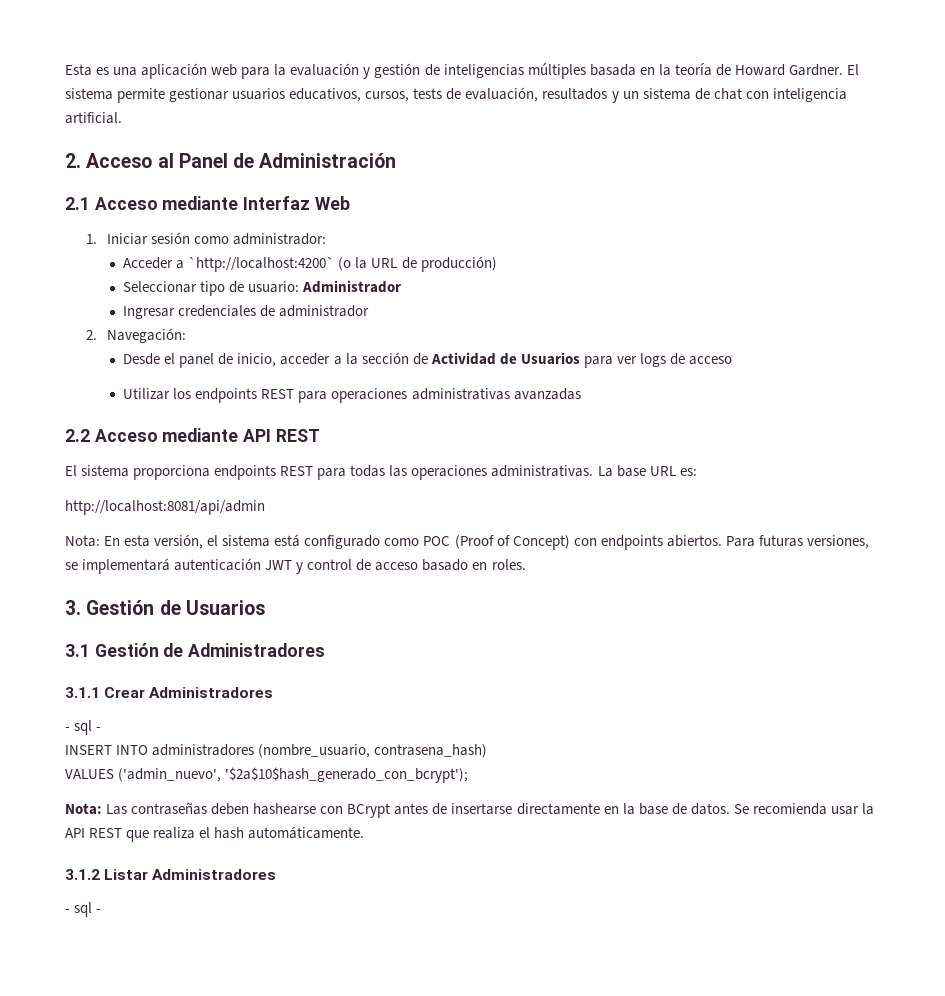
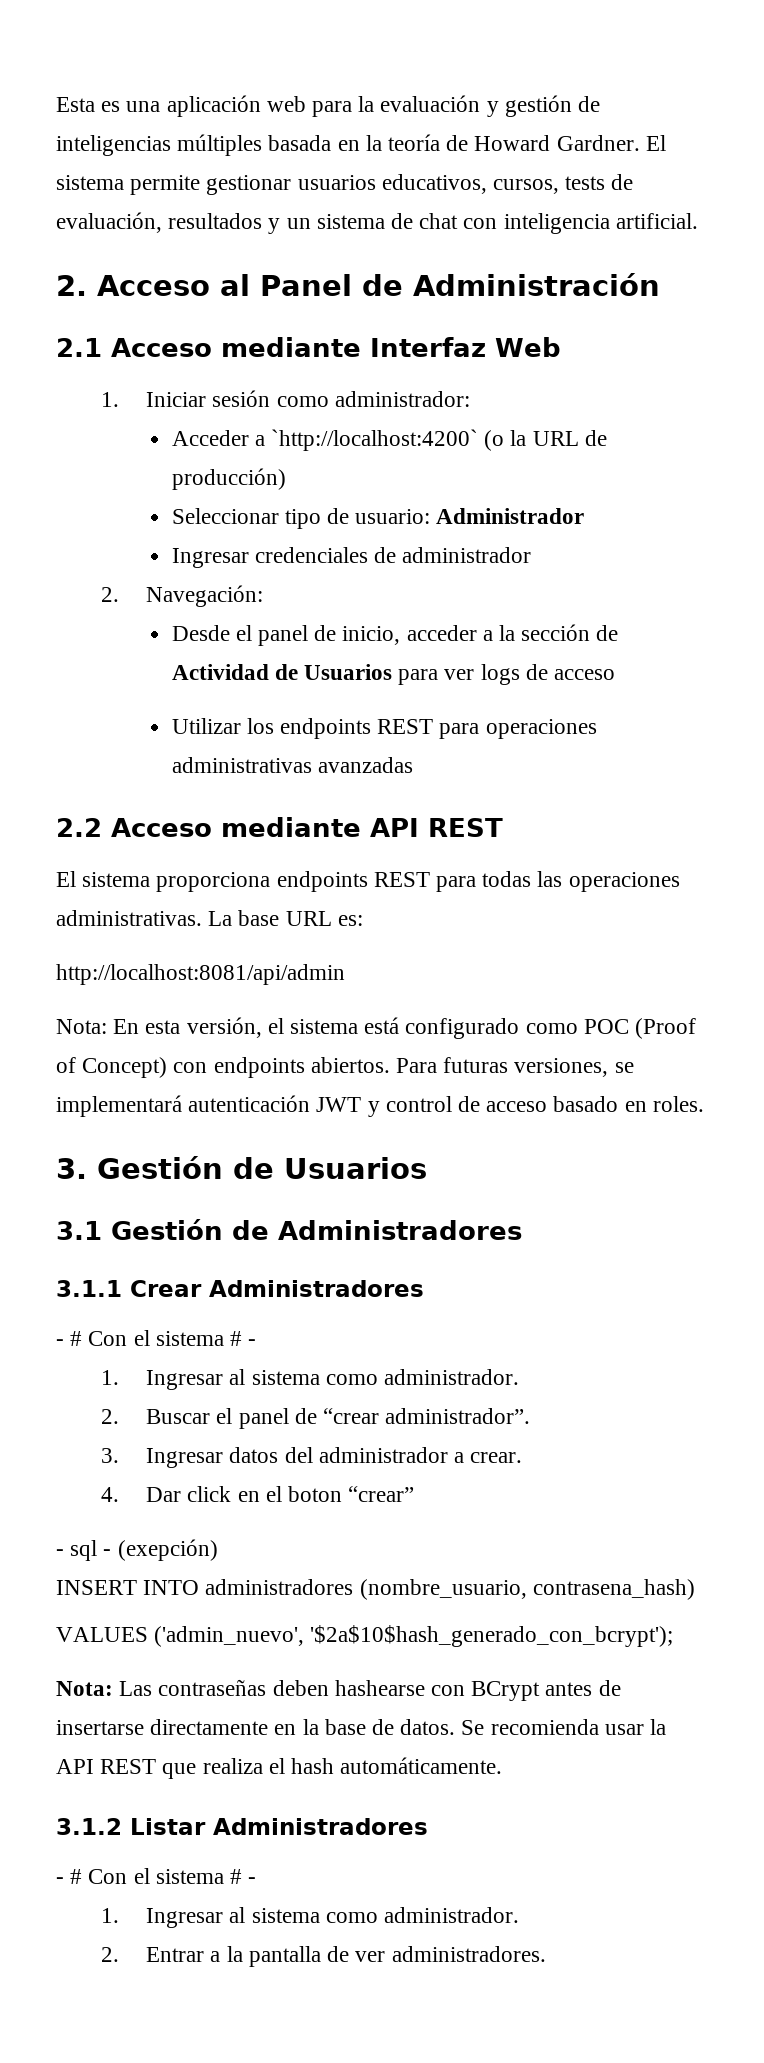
[65,720,102,735] // - sql - -> [56,1330,257,1346] [101,1369,520,1390] [101,1408,531,1429] [101,1447,523,1468] [101,1486,415,1502] [56,1539,218,1561] // - # Con el sistema # - // 1. Ingresar al sistema como administrador. // 2. Buscar el panel de “crear administrador”. // 3. Ingresar datos del administrador a crear. // 4. Dar click en el boton “crear” // - sql - (exepción)
[74,902,102,917] sql - -> [70,1868,257,1884] [101,1907,520,1928] [101,1946,546,1967] # Con el sistema # - // 1. Ingresar al sistema como administrador. // 2. Entrar a la pantalla de ver administradores.

